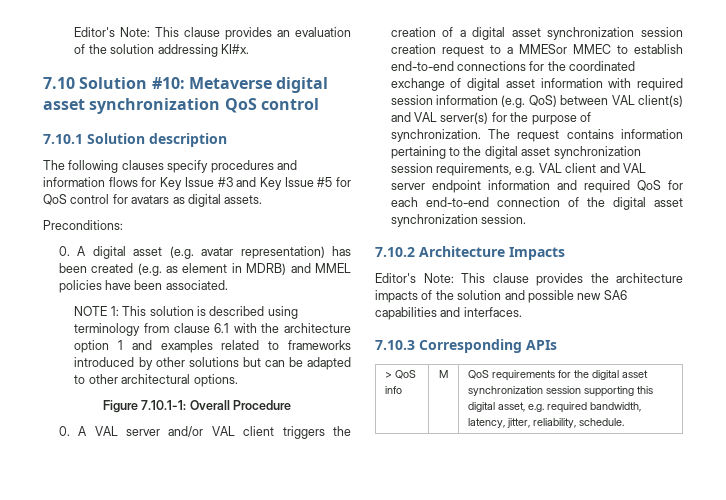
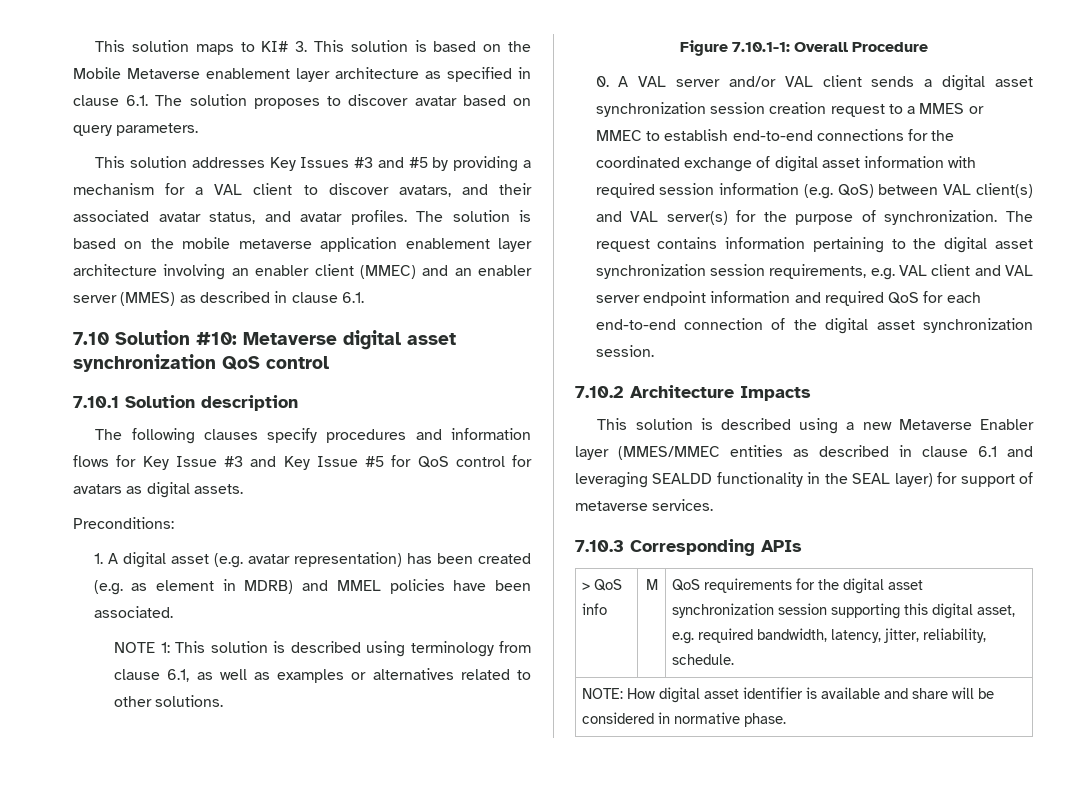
[74,27,351,40] [74,44,249,57] Editor's Note: This clause provides an evaluation of the solution addressing KI#x. -> [95,40,532,55] [73,67,531,82] [73,94,531,109] [73,123,199,136] [95,156,531,172] [73,183,532,197] [73,210,531,225] [73,237,532,252] [73,264,532,280] [73,291,364,306] This solution maps to KI# 3. This solution is based on the Mobile Metaverse enablement layer architecture as specified in clause 6.1. The solution proposes to discover avatar based on query parameters. // This solution addresses Key Issues #3 and #5 by providing a mechanism for a VAL client to discover avatars, and their associated avatar status, and avatar profiles. The solution is based on the mobile metaverse application enablement layer architecture involving an enabler client (MMEC) and an enabler server (MMES) as described in clause 6.1.
[58,246,70,256] 0. -> [93,553,103,564] 1.
[214,323,351,333] [74,340,351,353] [74,357,351,370] [74,374,238,387] 6.1 with the architecture option 1 and examples related to frameworks introduced by other solutions but can be adapted to other architectural options. -> [167,668,531,683] [114,695,224,707] 6.1, as well as examples or alternatives related to other solutions.
[282,426,351,439] [390,27,454,37] triggers the creation of -> [871,76,915,87] sends
[518,44,567,54] MMESor -> [919,103,984,114] MMES or
[375,273,683,286] [375,290,627,303] [375,307,522,320] Editor's Note: This clause provides the architecture impacts of the solution and possible new SA6 capabilities and interfaces. -> [597,418,1034,434] [575,445,1033,460] [575,472,1033,488] [575,499,714,511] This solution is described using a new Metaverse Enabler layer (MMES/MMEC entities as described in clause 6.1 and leveraging SEALDD functionality in the SEAL layer) for support of metaverse services.
(624, 422) none -> [582,687,995,703] [582,712,787,727] // NOTE: How digital asset identifier is available and share will be considered in normative phase.

